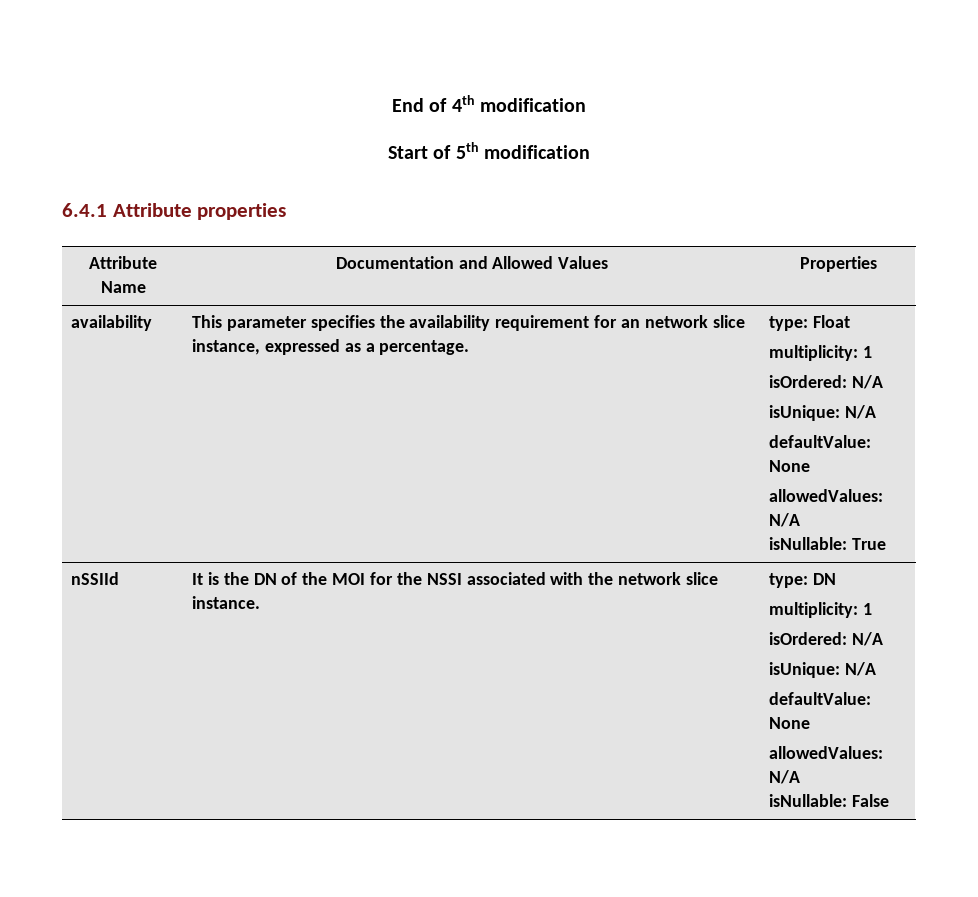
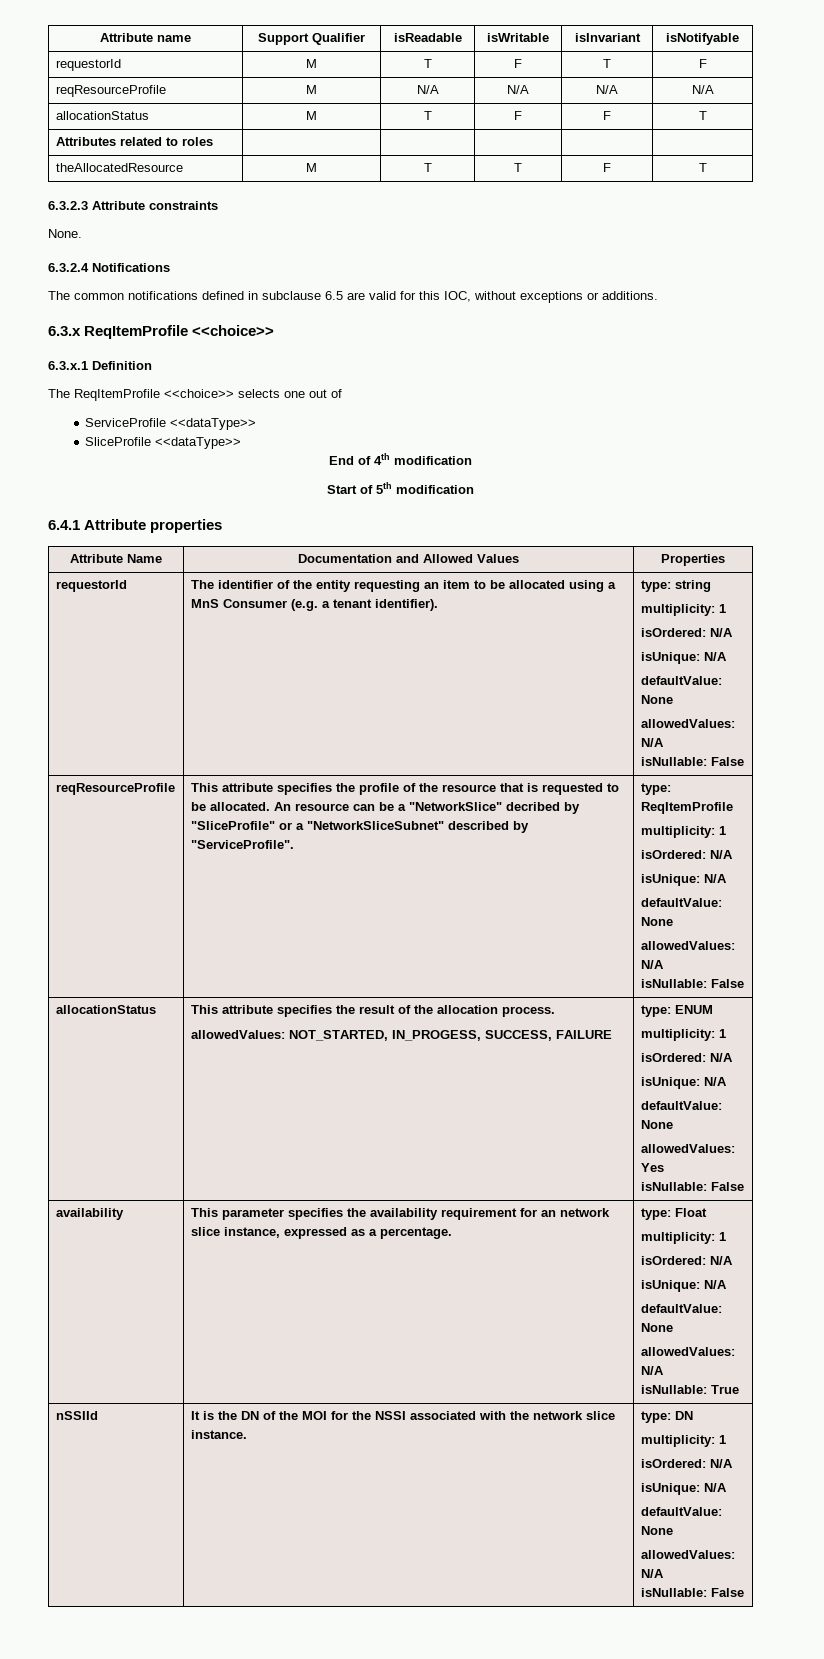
(391, 105) none -> [100,33,191,42] [258,33,365,45] [393,33,462,42] [487,33,549,42] [574,33,641,42] [666,33,739,45] [55,59,121,71] [306,59,317,68] [423,59,432,68] [514,59,522,68] [603,59,611,68] [698,59,707,68] [55,85,166,97] [306,85,317,94] [416,85,439,94] [507,85,529,94] [596,85,618,94] [691,85,714,94] [55,111,149,120] [306,111,317,120] [423,111,432,120] [514,111,522,120] [603,111,611,120] [698,111,707,120] [55,137,213,146] [55,163,183,172] [306,163,317,172] [423,163,432,172] [514,163,522,172] [603,163,611,172] [698,163,707,172] [48,201,218,210] [48,229,82,238] [48,263,170,272] [48,291,658,303] [48,325,275,339] [48,361,152,370] [48,389,342,401] [85,418,257,430] [85,437,242,449] Attribute name | Support Qualifier | isReadable | isWritable | isInvariant | isNotifyable // requestorId | M | T | F | T | F // reqResourceProfile | M | N/A | N/A | N/A | N/A // allocationStatus | M | T | F | F | T // Attributes related to roles | | | | | // theAllocatedResource | M | T | T | F | T // 6.3.2.3 Attribute constraints // None. // 6.3.2.4 Notifications // The common notifications defined in subclause 6.5 are valid for this IOC, without exceptions or additions. // 6.3.x ReqItemProfile <<choice>> // 6.3.x.1 Definition // The ReqItemProfile <<choice>> selects one out of // ServiceProfile <<dataType>> // SliceProfile <<dataType>> //
(877, 264) none -> [55,580,127,592] [190,580,616,592] [190,599,438,611] [640,580,711,592] [640,604,726,616] [640,628,733,637] [640,652,727,664] [640,676,722,685] [640,695,673,704] [640,719,735,728] [640,738,664,747] [640,757,744,766] [55,783,175,795] [190,783,619,795] [190,802,580,814] [190,821,529,833] [190,840,294,849] [640,783,671,795] [640,802,733,814] [640,826,726,838] [640,850,733,859] [640,874,727,886] [640,898,722,907] [640,917,673,926] [640,941,735,950] [640,960,664,969] [640,979,744,988] [55,1005,156,1014] [190,1005,555,1017] [190,1030,612,1041] [640,1005,713,1017] [640,1029,726,1041] [640,1053,733,1062] [640,1077,727,1089] [640,1101,722,1110] [640,1120,673,1129] [640,1144,735,1153] [640,1163,664,1172] [640,1182,744,1191] // requestorId | The identifier of the entity requesting an item to be allocated using a MnS Consumer (e.g. a tenant identifier). | type: string // multiplicity: 1 // isOrdered: N/A // isUnique: N/A // defaultValue: None // allowedValues: N/A // isNullable: False // reqResourceProfile | This attribute specifies the profile of the resource that is requested to be allocated. An resource can be a "NetworkSlice" decribed by "SliceProfile" or a "NetworkSliceSubnet" described by "ServiceProfile". | type: ReqItemProfile // multiplicity: 1 // isOrdered: N/A // isUnique: N/A // defaultValue: None // allowedValues: N/A // isNullable: False // allocationStatus | This attribute specifies the result of the allocation process. // allowedValues: NOT_STARTED, IN_PROGESS, SUCCESS, FAILURE | type: ENUM // multiplicity: 1 // isOrdered: N/A // isUnique: N/A // defaultValue: None // allowedValues: Yes // isNullable: False

